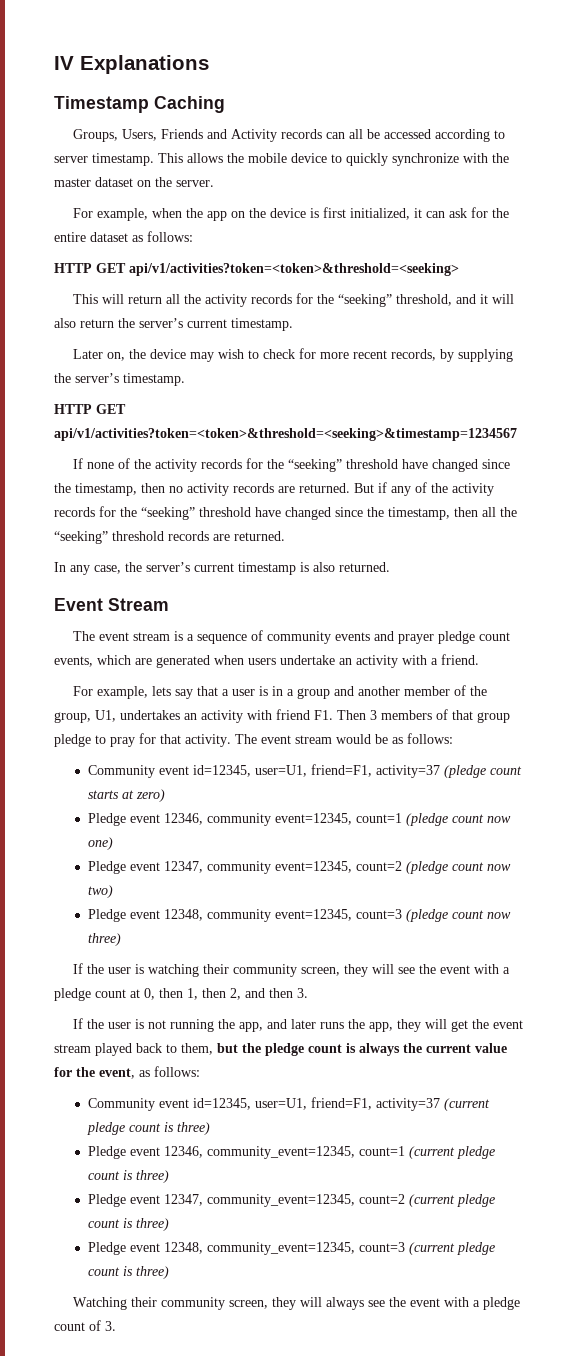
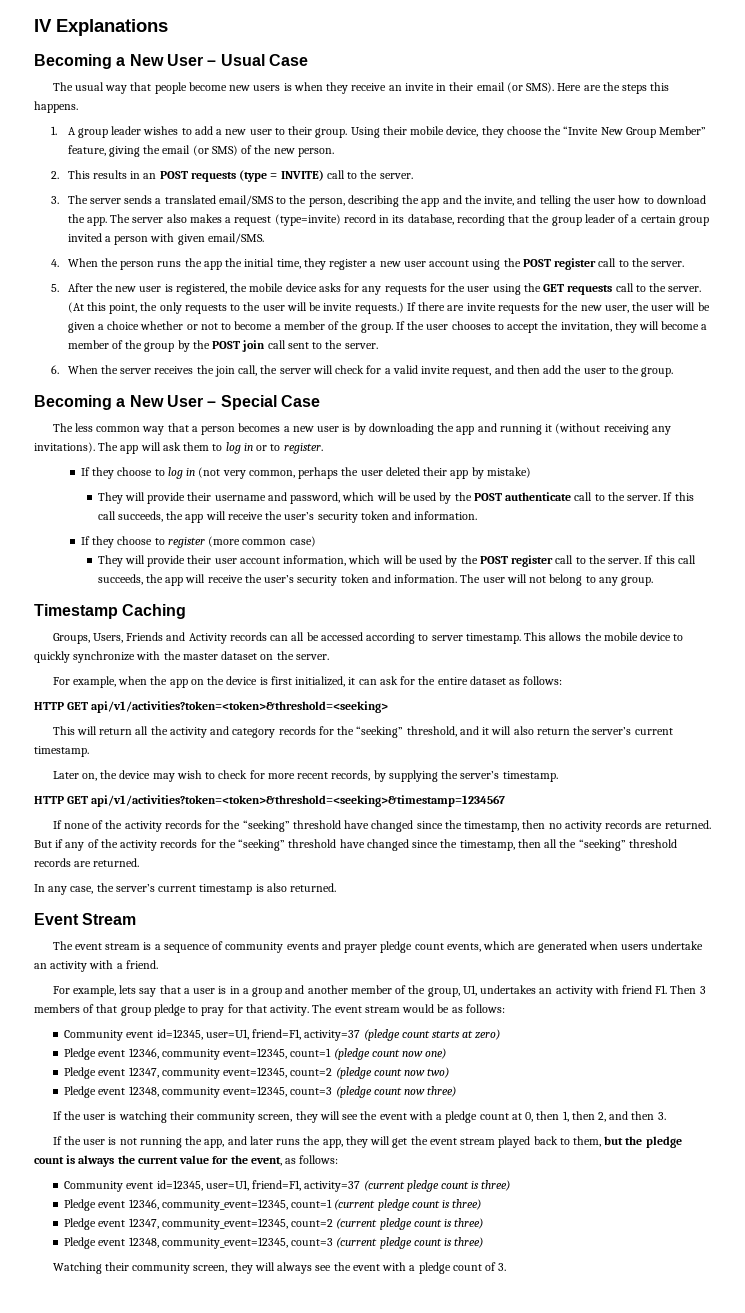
(209, 64) none -> [34,54,308,69] [52,82,670,94] [34,101,78,113] [50,126,706,138] [67,145,334,157] [50,170,413,182] [50,195,706,207] [67,214,709,226] [67,233,264,245] [50,258,684,270] [50,283,702,295] [67,302,710,314] [67,321,708,333] [67,340,378,352] [50,365,674,377] [34,395,320,410] [52,423,671,435] [34,442,323,454] [80,467,531,479] [97,492,694,504] [97,511,478,523] [80,536,316,548] [97,555,696,567] [97,574,654,586] // Becoming a New User – Usual Case // The usual way that people become new users is when they receive an invite in their email (or SMS). Here are the steps this happens. // 1. A group leader wishes to add a new user to their group. Using their mobile device, they choose the “Invite New Group Member” feature, giving the email (or SMS) of the new person. // 2. This results in an POST requests (type = INVITE) call to the server. // 3. The server sends a translated email/SMS to the person, describing the app and the invite, and telling the user how to download the app. The server also makes a request (type=invite) record in its database, recording that the group leader of a certain group invited a person with given email/SMS. // 4. When the person runs the app the initial time, they register a new user account using the POST register call to the server. // 5. After the new user is registered, the mobile device asks for any requests for the user using the GET requests call to the server. (At this point, the only requests to the user will be invite requests.) If there are invite requests for the new user, the user will be given a choice whether or not to become a member of the group. If the user chooses to accept the invitation, they will become a member of the group by the POST join call sent to the server. // 6. When the server receives the join call, the server will check for a valid invite request, and then add the user to the group. // Becoming a New User – Special Case // The less common way that a person becomes a new user is by downloading the app and running it (without receiving any invitations). The app will ask them to log in or to register. // If they choose to log in (not very common, perhaps the user deleted their app by mistake) // They will provide their username and password, which will be used by the POST authenticate call to the server. If this call succeeds, the app will receive the user’s security token and information. // If they choose to register (more common case) // They will provide their user account information, which will be used by the POST register call to the server. If this call succeeds, the app will receive the user’s security token and information. The user will not belong to any group.
(248, 300) none -> [210,726,276,738] and category

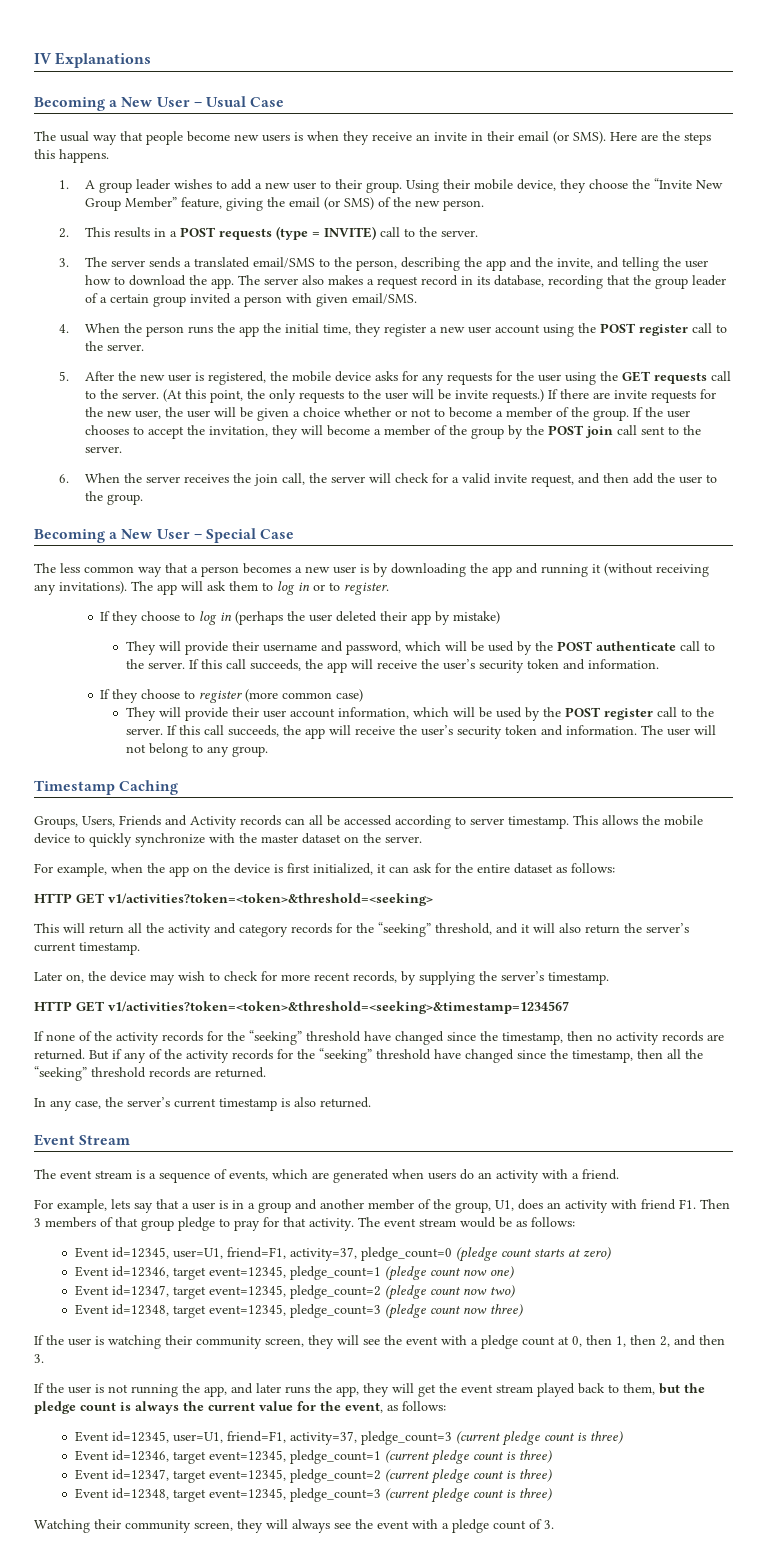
[143,173,157,179] an -> [169,231,177,237] a
[274,214,341,226] (type=invite) -> (418, 282) none
[198,467,339,479] (not very common, perhaps -> [235,611,284,625] (perhaps
[91,701,389,713] api/v1/activities?token=<token>&threshold=<seeking> -> [108,893,433,906] v1/activities?token=<token>&threshold=<seeking>
[91,795,506,807] api/v1/activities?token=<token>&threshold=<seeking>&timestamp=1234567 -> [108,1001,569,1014] v1/activities?token=<token>&threshold=<seeking>&timestamp=1234567
[225,941,444,953] community events and prayer pledge count -> (227, 1174) none
[651,941,704,950] undertake -> [460,1169,474,1180] do
[480,985,537,994] undertakes -> [518,1199,543,1210] does
[64,1029,361,1041] Community event id=12345, user=U1, friend=F1, activity=37 -> [74,1247,452,1261] Event id=12345, user=U1, friend=F1, activity=37, pledge_count=0
[64,1048,447,1060] [64,1067,450,1079] [64,1086,333,1098] Pledge event 12346, community event=12345, count=1 (pledge count now one) // Pledge event 12347, community event=12345, count=2 (pledge count now two) // Pledge event 12348, community event=12345, count=3 -> [74,1266,514,1281] [74,1285,515,1300] [74,1304,381,1318] Event id=12346, target event=12345, pledge_count=1 (pledge count now one) // Event id=12347, target event=12345, pledge_count=2 (pledge count now two) // Event id=12348, target event=12345, pledge_count=3
[64,1180,511,1192] [64,1199,482,1211] [64,1218,484,1230] [64,1237,334,1249] Community event id=12345, user=U1, friend=F1, activity=37 (current pledge count is three) // Pledge event 12346, community_event=12345, count=1 (current pledge count is three) // Pledge event 12347, community_event=12345, count=2 (current pledge count is three) // Pledge event 12348, community_event=12345, count=3 -> [74,1431,623,1446] [74,1450,552,1465] [74,1469,552,1484] [74,1488,381,1502] Event id=12345, user=U1, friend=F1, activity=37, pledge_count=3 (current pledge count is three) // Event id=12346, target event=12345, pledge_count=1 (current pledge count is three) // Event id=12347, target event=12345, pledge_count=2 (current pledge count is three) // Event id=12348, target event=12345, pledge_count=3

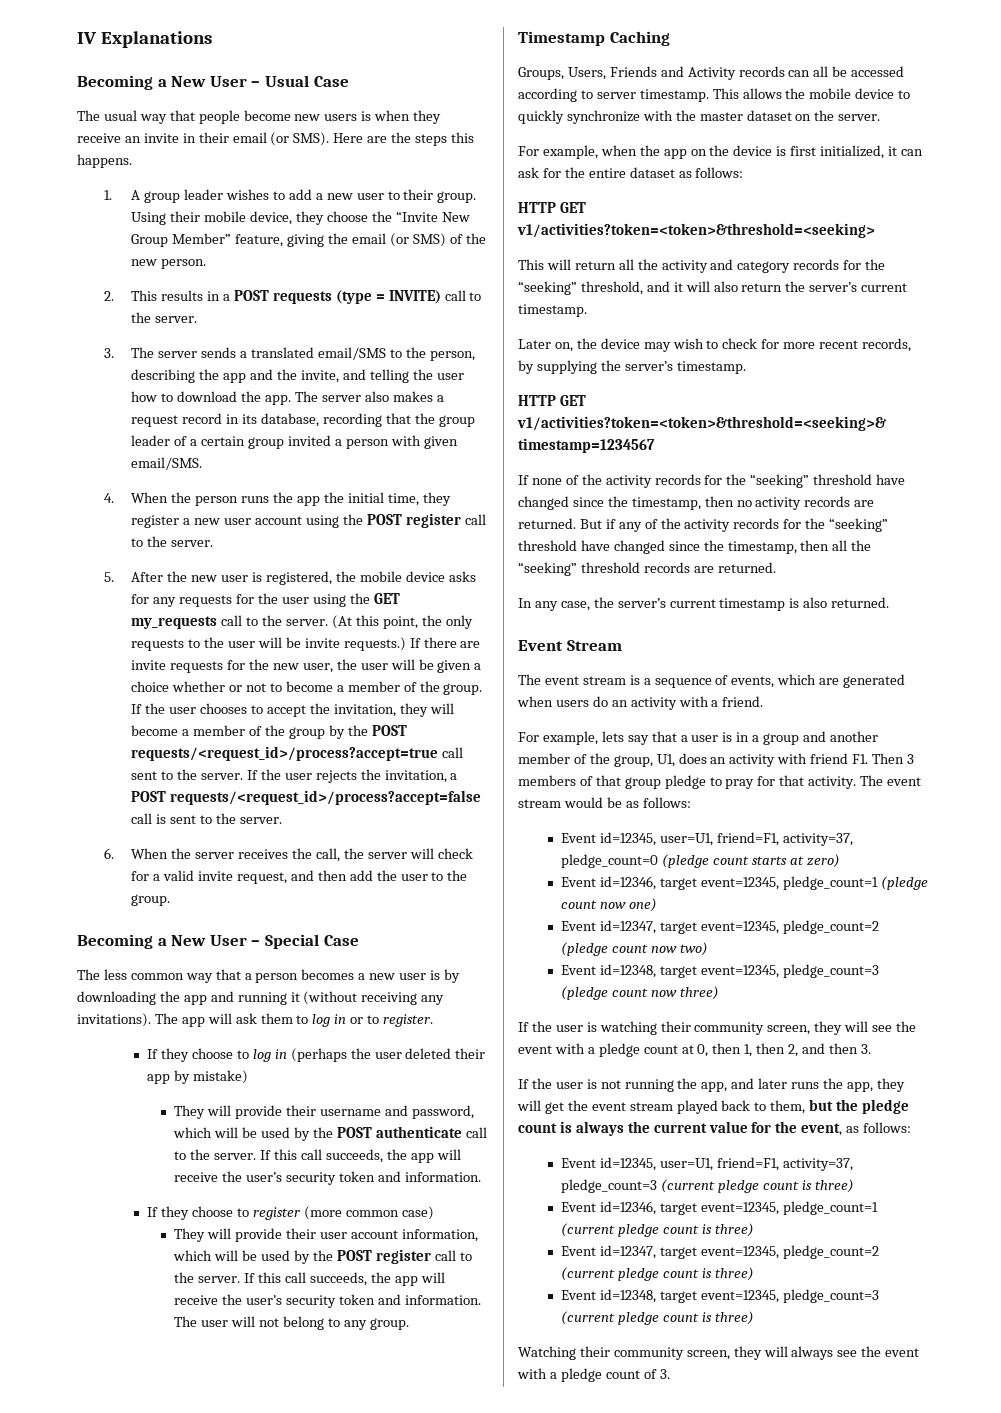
[653,372,707,384] requests -> [131,616,218,629] my_requests
[584,426,613,438] join -> [131,746,439,761] requests/<request_id>/process?accept=true
(122, 449) none -> [246,769,458,783] [131,790,482,805] [131,813,282,824] If the user rejects the invitation, a POST requests/<request_id>/process?accept=false call is sent to the server.
[253,474,278,486] join -> (312, 853) none

